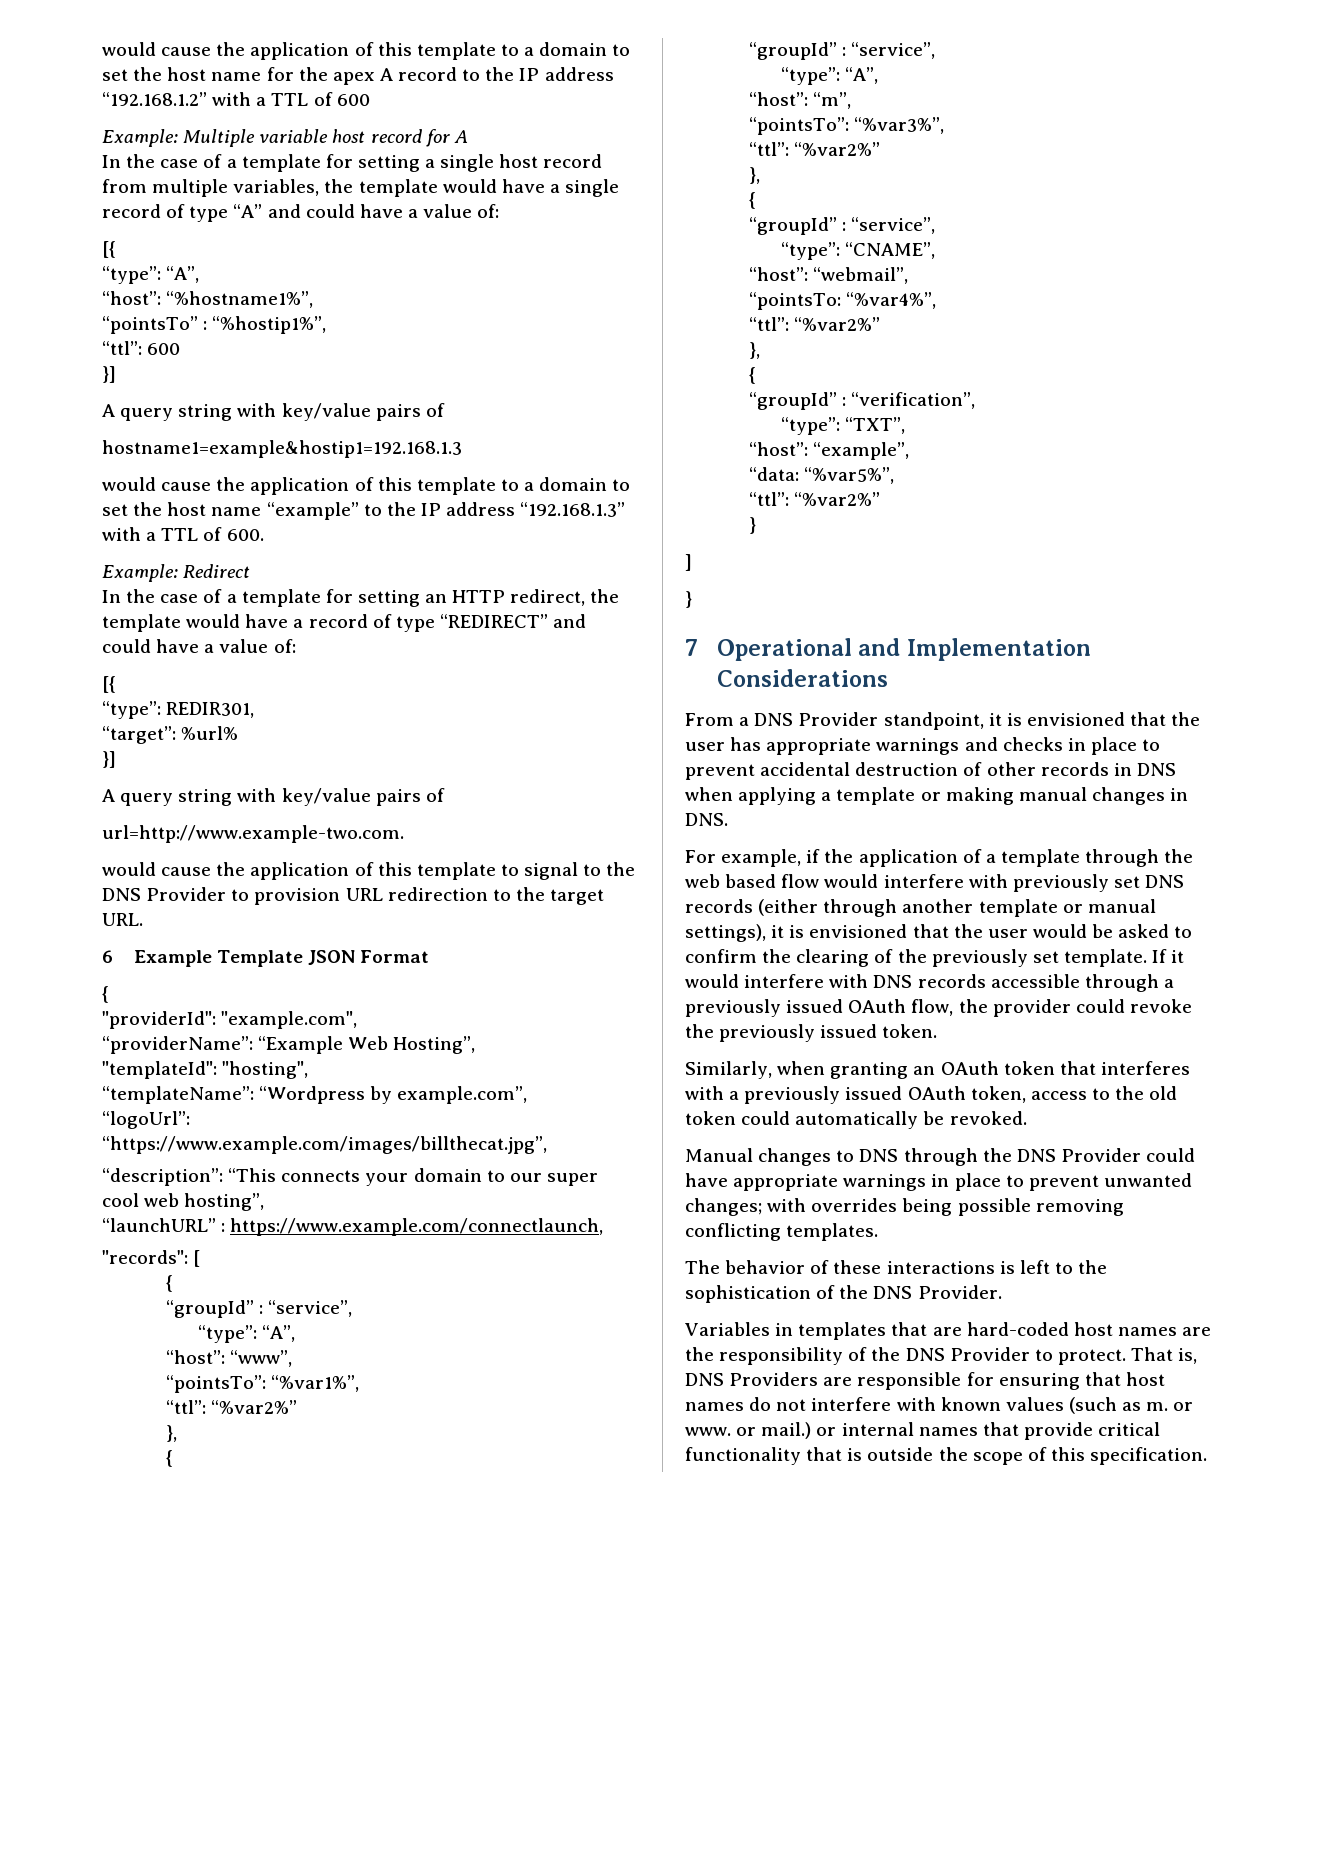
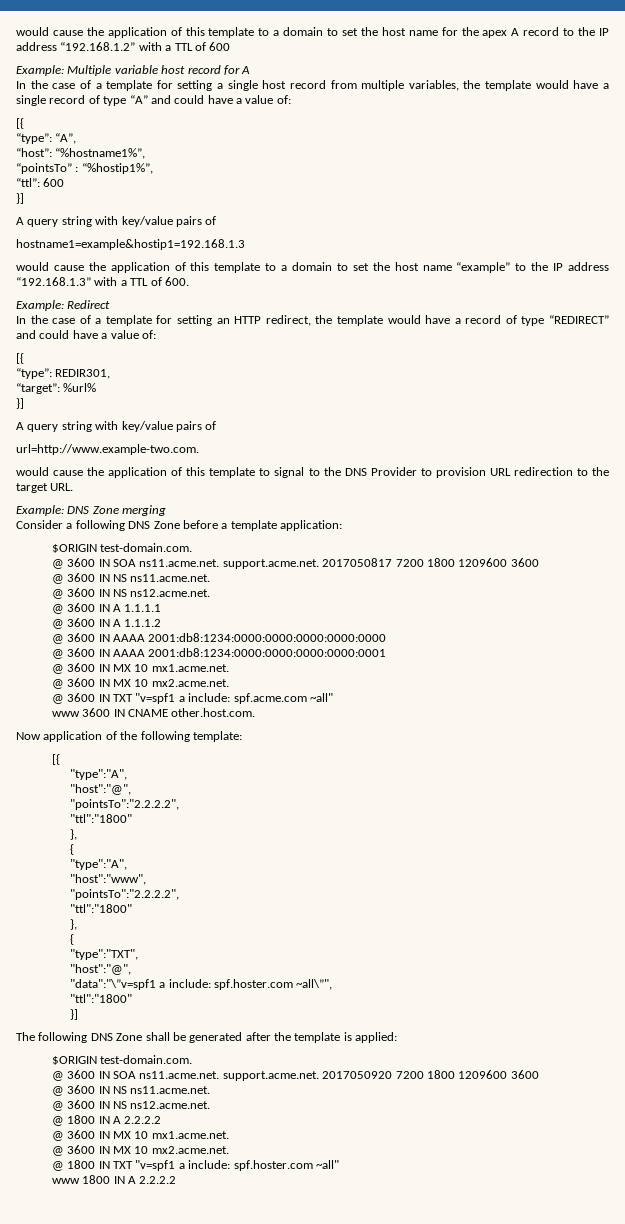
[102,950,430,967] [102,986,109,1003] [102,1011,358,1029] [102,1036,476,1054] [102,1061,309,1079] [102,1086,528,1104] [102,1111,190,1129] [102,1136,547,1154] [102,1168,598,1186] [102,1193,265,1211] [102,1218,604,1236] [102,1250,201,1267] [165,1275,173,1292] [165,1300,353,1318] [197,1325,295,1343] [165,1350,292,1367] [165,1375,359,1393] [165,1400,297,1414] [165,1425,177,1442] [165,1450,173,1467] [748,42,936,60] [780,67,878,85] [748,92,851,109] [748,117,944,135] [748,142,880,156] [748,167,760,184] [748,192,756,209] [748,217,936,235] [780,242,935,260] [748,267,908,284] [748,292,936,310] [748,317,880,331] [748,342,760,359] [748,367,756,384] [748,392,976,410] [780,417,905,435] [748,442,909,460] [748,467,894,484] [748,492,880,506] [748,517,756,534] [685,554,692,571] [685,591,692,608] [685,638,1091,661] [716,669,888,687] [685,712,1201,730] [685,737,1161,755] [685,762,1176,780] [685,787,1189,805] [685,813,728,826] [685,849,1194,867] [685,874,1185,892] [685,899,1156,917] [685,924,1193,942] [685,949,1185,967] [685,974,1174,992] [685,999,1192,1017] [685,1024,938,1042] [685,1061,1190,1079] [685,1086,1178,1104] [685,1111,1027,1129] [685,1148,1196,1166] [685,1173,1192,1191] [685,1198,1124,1216] [685,1223,879,1241] [685,1260,1108,1274] [685,1285,1002,1303] [685,1322,1212,1340] [685,1347,1198,1365] [685,1372,1165,1390] [685,1397,1194,1414] [685,1422,1161,1440] [685,1447,1208,1465] 6 Example Template JSON Format // { // "providerId": "example.com", // “providerName”: “Example Web Hosting”, // "templateId": "hosting", // “templateName”: “Wordpress by example.com”, // “logoUrl”: “https://www.example.com/images/billthecat.jpg”, // “description”: “This connects your domain to our super cool web hosting”, // “launchURL” : https://www.example.com/connectlaunch, // "records": [ // { // “groupId” : “service”, // “type”: “A”, // “host”: “www”, // “pointsTo”: “%var1%”, // “ttl”: “%var2%” // }, // { // “groupId” : “service”, // “type”: “A”, // “host”: “m”, // “pointsTo”: “%var3%”, // “ttl”: “%var2%” // }, // { // “groupId” : “service”, // “type”: “CNAME”, // “host”: “webmail”, // “pointsTo: “%var4%”, // “ttl”: “%var2%” // }, // { // “groupId” : “verification”, // “type”: “TXT”, // “host”: “example”, // “data: “%var5%”, // “ttl”: “%var2%” // } // ] // } // 7 Operational and Implementation Considerations // From a DNS Provider standpoint, it is envisioned that the user has appropriate warnings and checks in place to prevent accidental destruction of other records in DNS when applying a template or making manual changes in DNS. // For example, if the application of a template through the web based flow would interfere with previously set DNS records (either through another template or manual settings), it is envisioned that the user would be asked to confirm the clearing of the previously set template. If it would interfere with DNS records accessible through a previously issued OAuth flow, the provider could revoke the previously issued token. // Similarly, when granting an OAuth token that interferes with a previously issued OAuth token, access to the old token could automatically be revoked. // Manual changes to DNS through the DNS Provider could have appropriate warnings in place to prevent unwanted changes; with overrides being possible removing conflicting templates. // The behavior of these interactions is left to the sophistication of the DNS Provider. // Variables in templates that are hard-coded host names are the responsibility of the DNS Provider to protect. That is, DNS Providers are responsible for ensuring that host names do not interfere with known values (such as m. or www. or mail.) or internal names that provide critical functionality that is outside the scope of this specification. -> [16,505,167,516] [16,520,342,531] [51,543,193,553] [51,558,539,569] [51,573,211,584] [51,588,211,599] [51,603,162,614] [51,618,162,629] [51,633,387,644] [51,648,387,659] [51,663,229,674] [51,678,229,689] [51,693,333,704] [51,708,256,717] [16,731,242,742] [51,754,60,765] [69,769,127,780] [69,784,131,795] [69,799,179,810] [69,814,132,823] [69,829,77,840] [69,844,74,855] [69,859,127,870] [69,874,146,885] [69,889,179,900] [69,904,132,913] [69,919,77,930] [69,934,74,945] [69,949,138,960] [69,964,131,975] [69,979,333,990] [69,994,132,1003] [69,1009,78,1020] [16,1032,398,1043] [51,1055,193,1065] [51,1070,539,1081] [51,1085,211,1096] [51,1100,211,1111] [51,1115,162,1126] [51,1130,229,1141] [51,1145,229,1156] [51,1160,339,1171] [51,1175,177,1184] Example: DNS Zone merging // Consider a following DNS Zone before a template application: // $ORIGIN test-domain.com. // @ 3600 IN SOA ns11.acme.net. support.acme.net. 2017050817 7200 1800 1209600 3600 // @ 3600 IN NS ns11.acme.net. // @ 3600 IN NS ns12.acme.net. // @ 3600 IN A 1.1.1.1 // @ 3600 IN A 1.1.1.2 // @ 3600 IN AAAA 2001:db8:1234:0000:0000:0000:0000:0000 // @ 3600 IN AAAA 2001:db8:1234:0000:0000:0000:0000:0001 // @ 3600 IN MX 10 mx1.acme.net. // @ 3600 IN MX 10 mx2.acme.net. // @ 3600 IN TXT "v=spf1 a include: spf.acme.com ~all" // www 3600 IN CNAME other.host.com. // Now application of the following template: // [{ // "type":"A", // "host":"@", // "pointsTo":"2.2.2.2", // "ttl":"1800" // }, // { // "type":"A", // "host":"www", // "pointsTo":"2.2.2.2", // "ttl":"1800" // }, // { // "type":"TXT", // "host":"@", // "data":"\”v=spf1 a include: spf.hoster.com ~all\”", // "ttl":"1800" // }] // The following DNS Zone shall be generated after the template is applied: // $ORIGIN test-domain.com. // @ 3600 IN SOA ns11.acme.net. support.acme.net. 2017050920 7200 1800 1209600 3600 // @ 3600 IN NS ns11.acme.net. // @ 3600 IN NS ns12.acme.net. // @ 1800 IN A 2.2.2.2 // @ 3600 IN MX 10 mx1.acme.net. // @ 3600 IN MX 10 mx2.acme.net. // @ 1800 IN TXT "v=spf1 a include: spf.hoster.com ~all" // www 1800 IN A 2.2.2.2

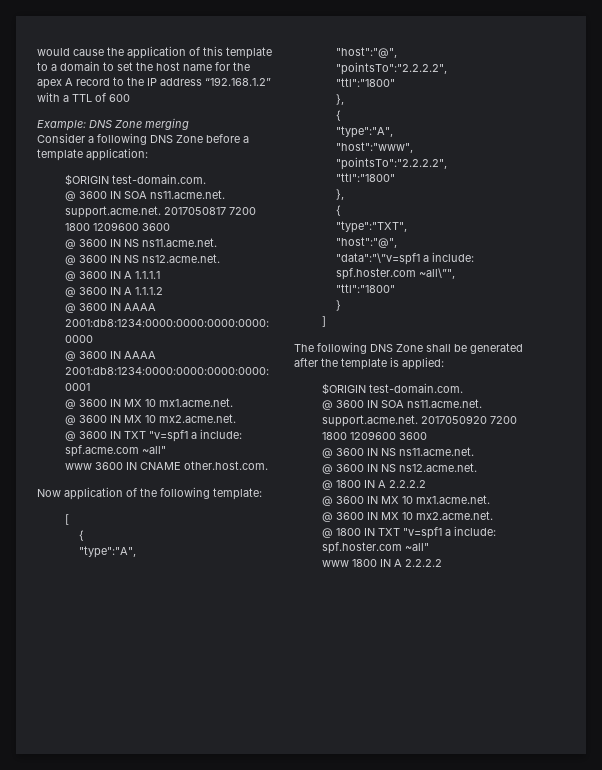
[16,65,251,76] [16,80,610,91] [16,95,291,106] [16,118,24,129] [16,133,77,144] [16,148,146,159] [16,163,153,174] [16,178,65,187] [16,193,24,204] [16,216,217,227] [16,239,245,250] [16,262,610,273] [16,277,189,286] [16,300,111,311] [16,315,609,326] [16,330,156,339] [16,353,24,364] [16,368,111,379] [16,383,97,394] [16,398,24,409] [16,421,217,432] [16,444,199,455] [16,467,609,478] [16,483,74,493] // Example: Multiple variable host record for A // In the case of a template for setting a single host record from multiple variables, the template would have a single record of type “A” and could have a value of: // [{ // “type”: “A”, // “host”: “%hostname1%”, // “pointsTo” : “%hostip1%”, // “ttl”: 600 // }] // A query string with key/value pairs of // hostname1=example&hostip1=192.168.1.3 // would cause the application of this template to a domain to set the host name “example” to the IP address “192.168.1.3” with a TTL of 600. // Example: Redirect // In the case of a template for setting an HTTP redirect, the template would have a record of type “REDIRECT” and could have a value of: // [{ // “type”: REDIR301, // “target”: %url% // }] // A query string with key/value pairs of // url=http://www.example-two.com. // would cause the application of this template to signal to the DNS Provider to provision URL redirection to the target URL. -> (130, 98) none
[51,754,60,765] [{ -> [65,514,70,525] [79,530,85,541] [ // {
[69,1009,78,1020] }] -> [336,300,342,311] [322,316,327,327] } // ]

